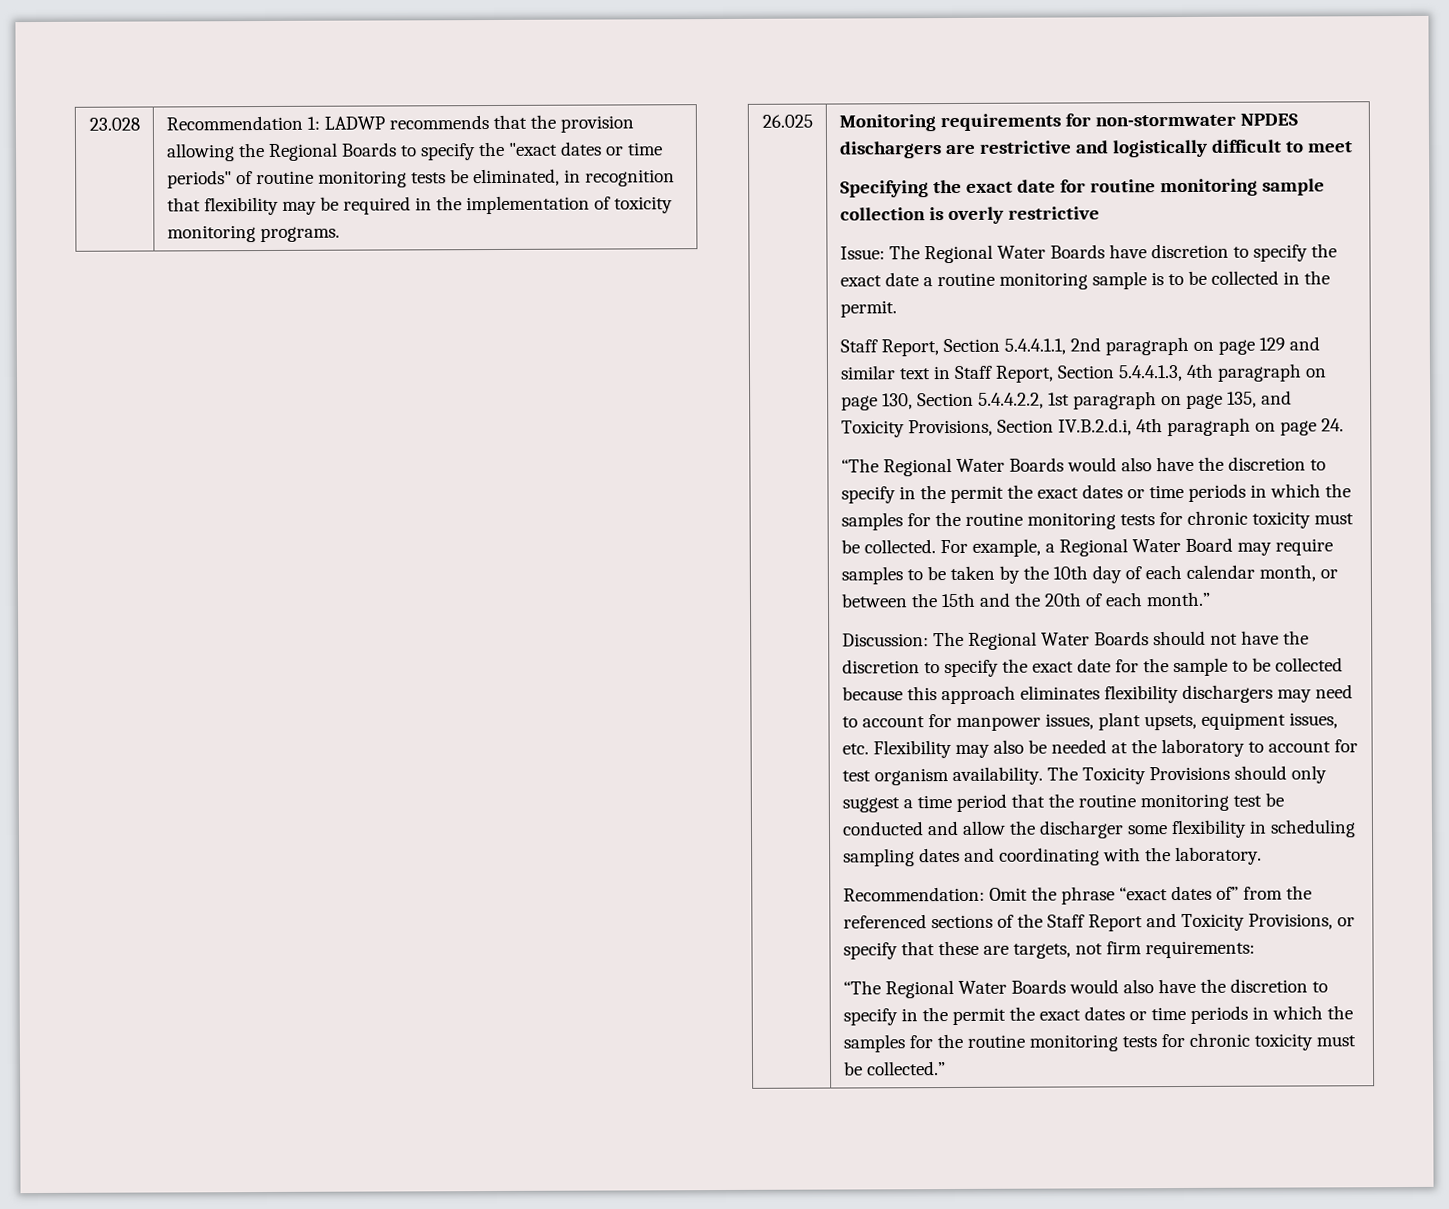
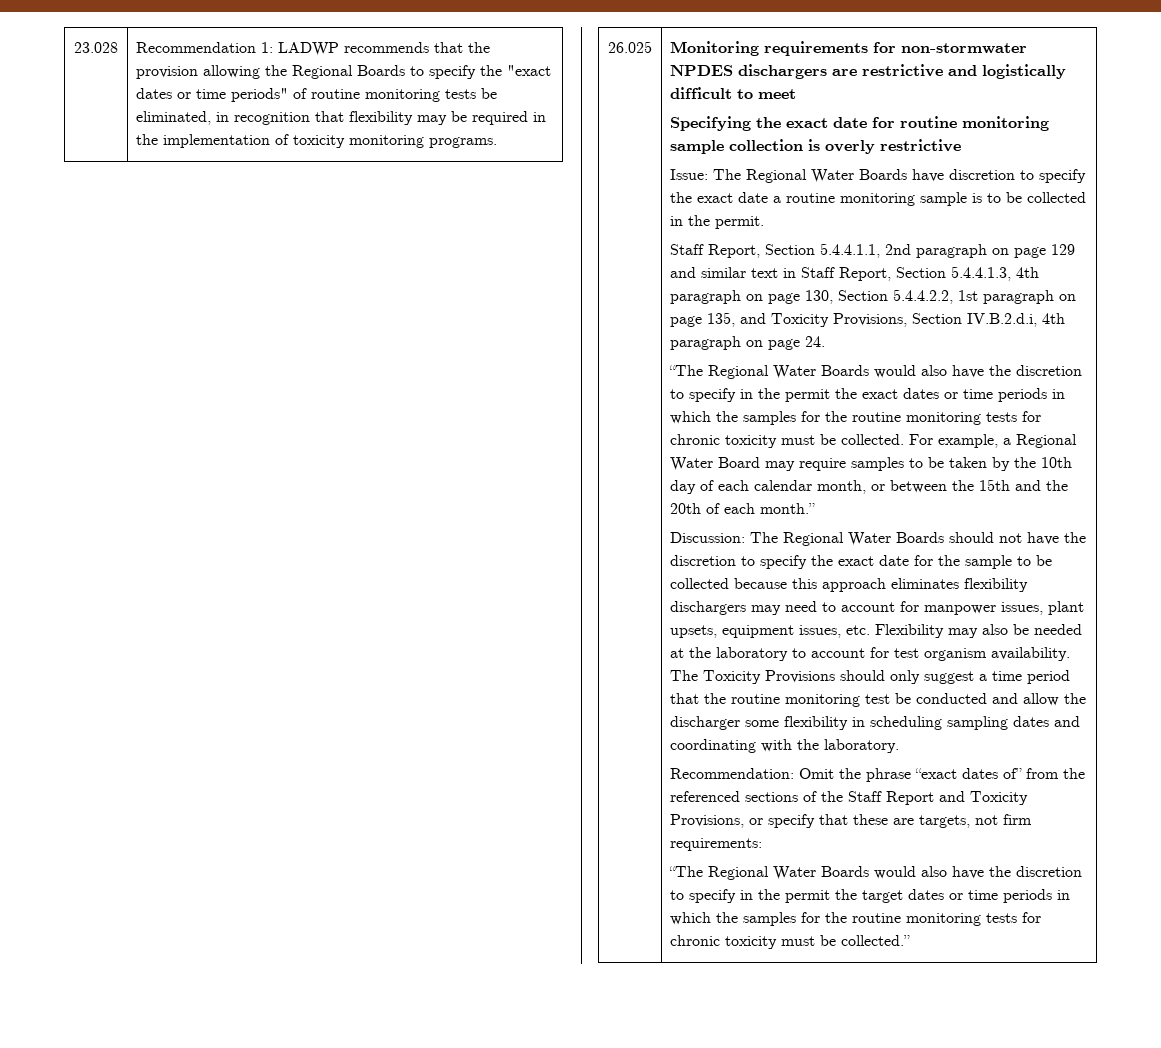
[1038,1009,1081,1021] exact -> [862,890,904,903] target

